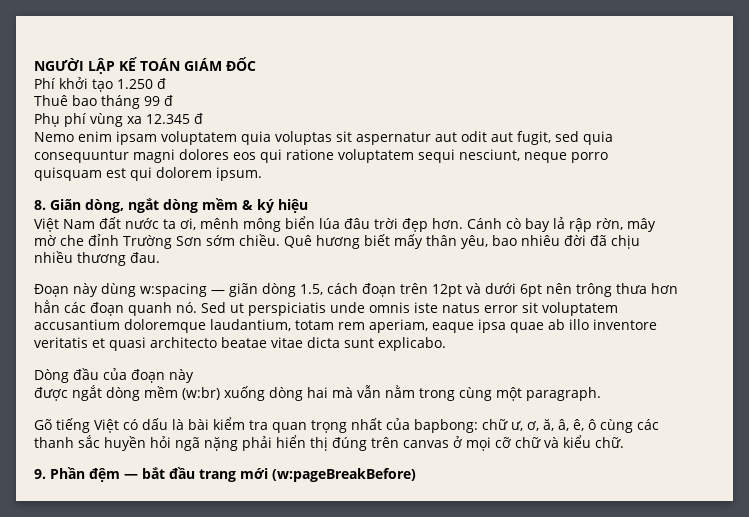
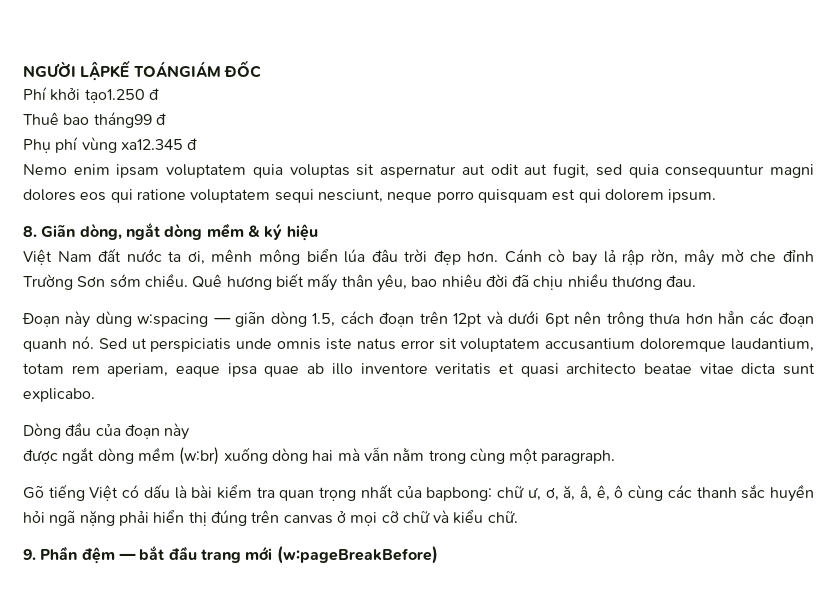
[88,57,222,75] LẬP KẾ TOÁN GIÁM -> [80,60,221,81] LẬPKẾ TOÁNGIÁM
[92,79,153,92] tạo 1.250 -> [84,89,145,103] tạo1.250
[101,95,160,109] tháng 99 -> [93,112,152,128] tháng99
[127,114,190,124] xa 12.345 -> [120,139,183,150] xa12.345

